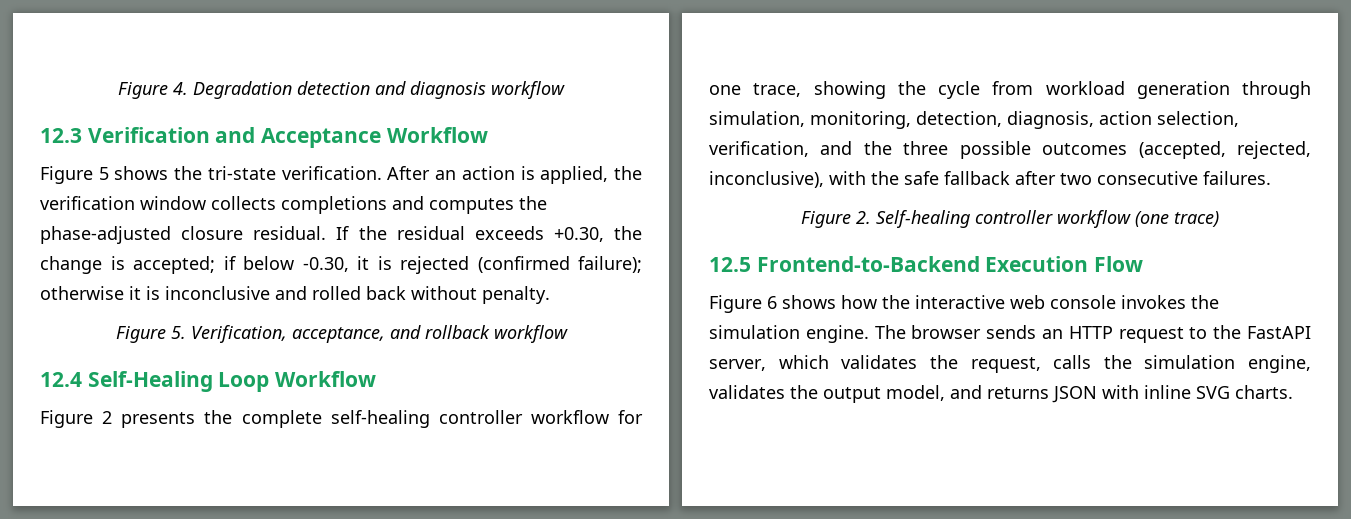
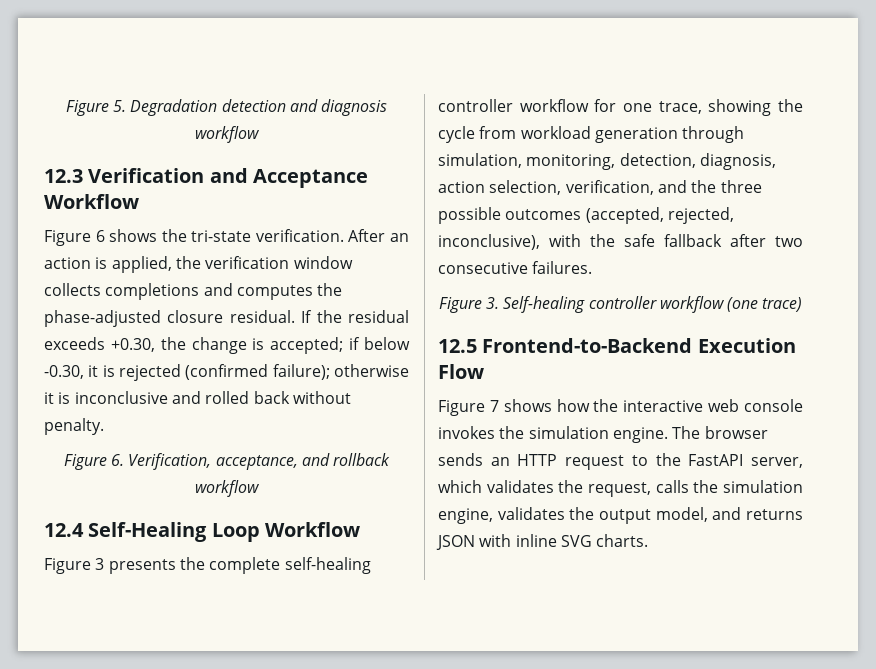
[118,82,188,99] Figure 4. -> [65,100,127,116] Figure 5.
[98,167,109,180] 5 -> [95,230,105,242] 6
[170,326,186,339] 5. -> [111,454,125,466] 6.
[102,411,113,424] 2 -> [95,558,105,570] 3
[856,211,871,224] 2. -> [485,297,499,309] 3.
[767,296,777,309] 6 -> [489,400,499,412] 7

